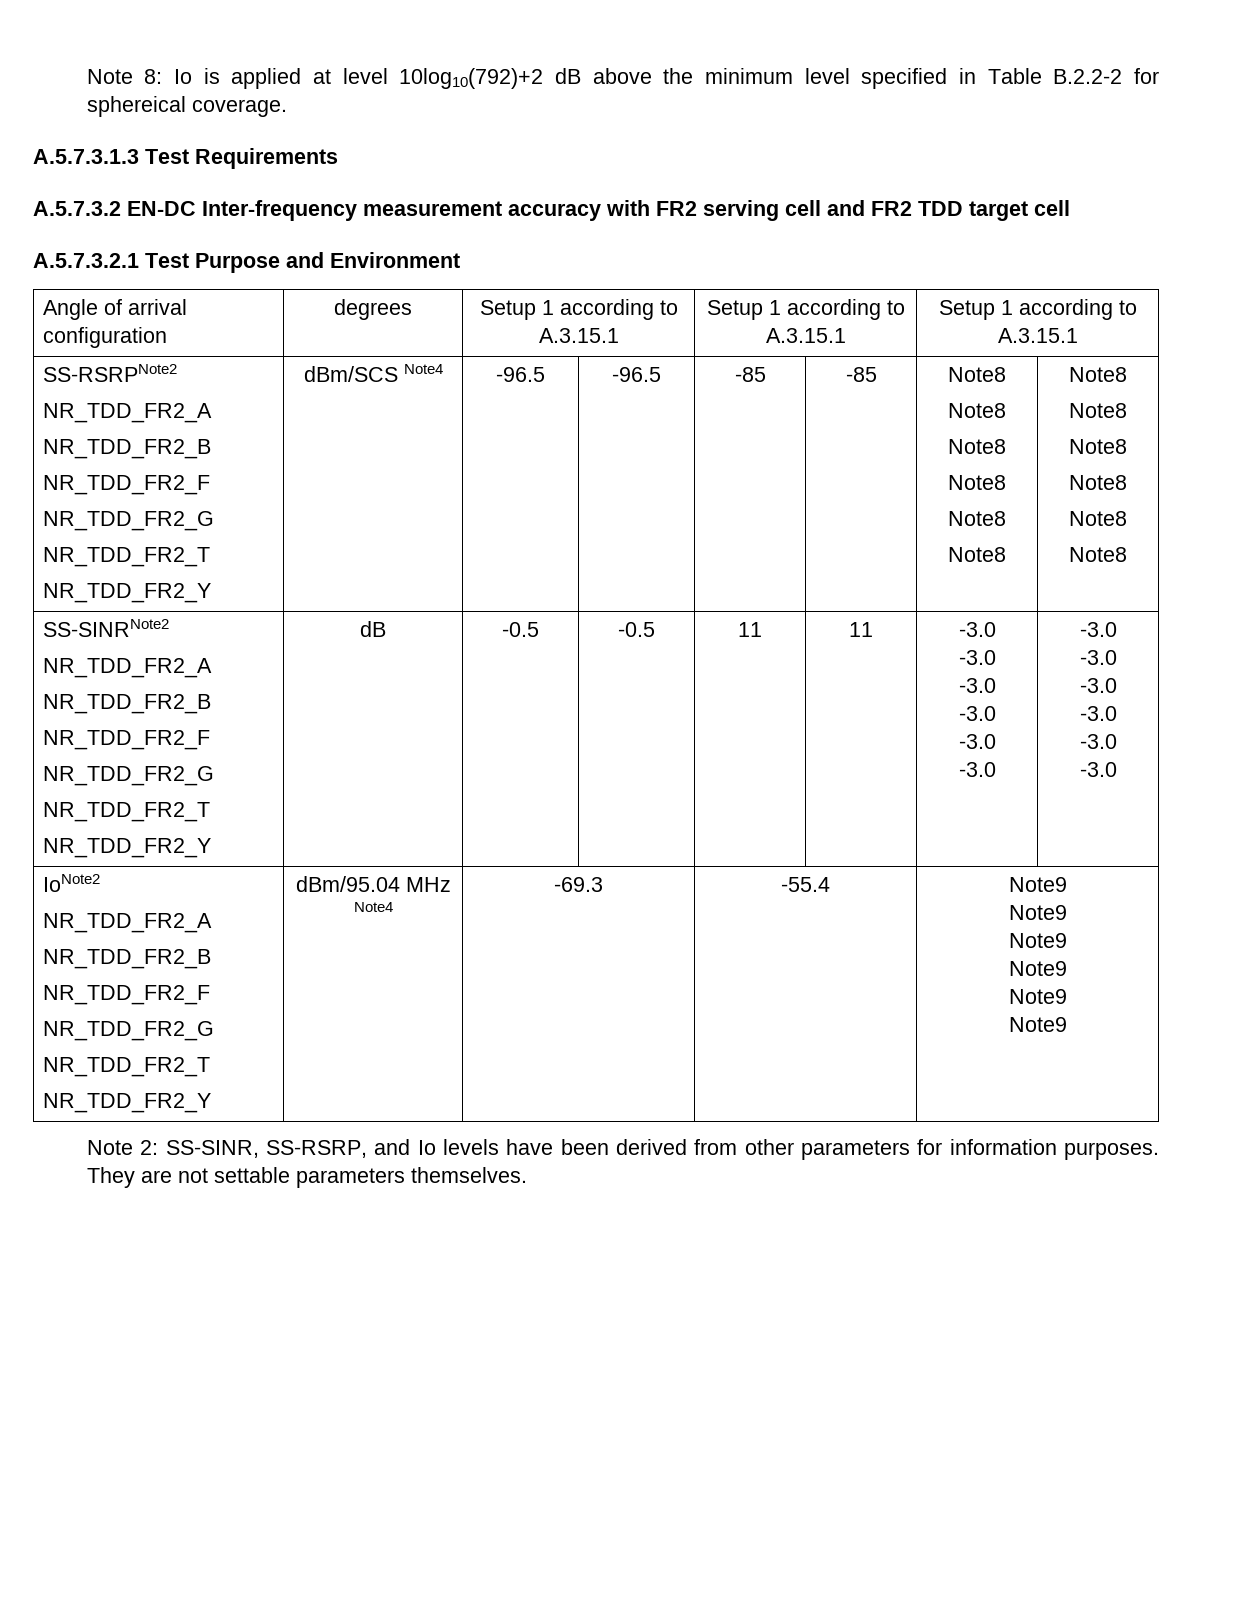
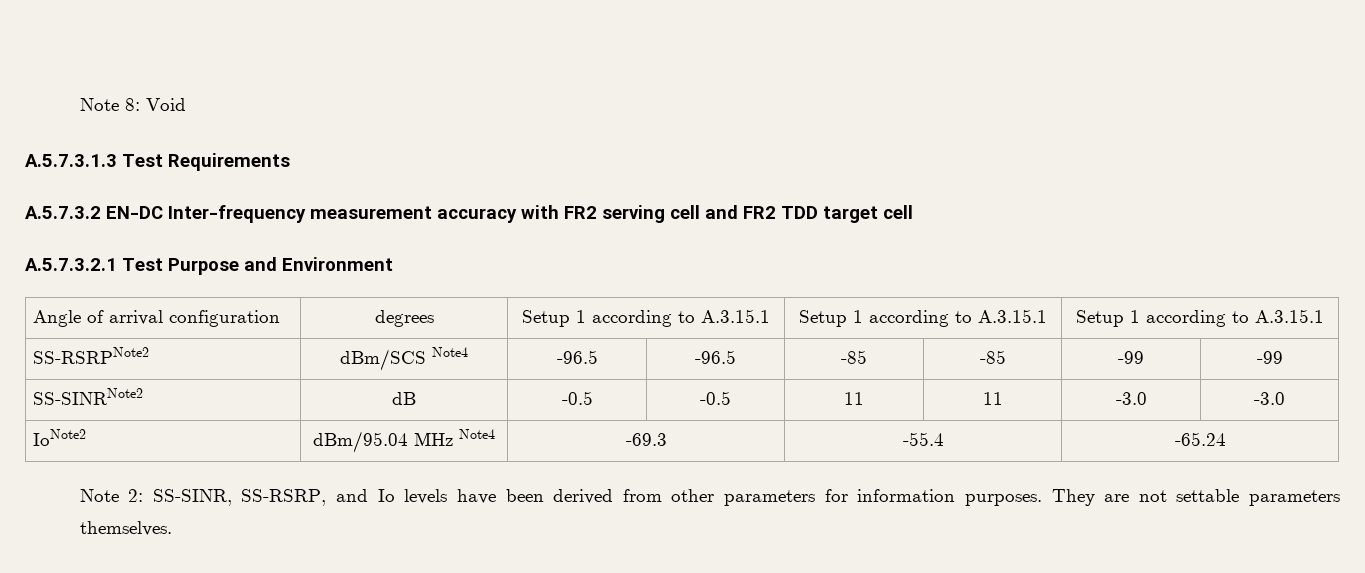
[174,68,1160,89] [86,96,287,117] Io is applied at level 10log10(792)+2 dB above the minimum level specified in Table B.2.2-2 for sphereical coverage. -> [145,98,186,111] Void
[43,403,213,423] [43,439,212,459] [43,475,211,495] [43,511,215,531] [43,547,211,567] [43,583,212,603] // NR_TDD_FR2_A // NR_TDD_FR2_B // NR_TDD_FR2_F // NR_TDD_FR2_G // NR_TDD_FR2_T // NR_TDD_FR2_Y -> (150, 355) none
[948,367,1006,382] [948,403,1006,418] [948,439,1006,454] [948,475,1006,490] [948,511,1006,526] [948,547,1006,562] [1069,367,1127,382] [1069,403,1127,418] [1069,439,1127,454] [1069,475,1127,490] [1069,511,1127,526] [1069,547,1127,562] [43,619,170,637] [43,658,213,678] [43,694,212,714] [43,730,211,750] [43,766,215,786] [43,802,211,822] [43,838,212,858] Note8 // Note8 // Note8 // Note8 // Note8 // Note8 | Note8 // Note8 // Note8 // Note8 // Note8 // Note8 // SS-SINRNote2 // NR_TDD_FR2_A // NR_TDD_FR2_B // NR_TDD_FR2_F // NR_TDD_FR2_G // NR_TDD_FR2_T // NR_TDD_FR2_Y -> [1118,351,1144,364] [1256,351,1283,364] [33,388,144,405] -99 | -99 // SS-SINRNote2
[958,650,996,665] [958,678,996,693] [958,706,996,721] [958,734,996,749] [958,762,996,777] [1079,622,1117,637] [1079,650,1117,665] [1079,678,1117,693] [1079,706,1117,721] [1079,734,1117,749] [1079,762,1117,777] [43,874,101,892] [43,913,213,933] [43,949,212,969] [43,985,211,1005] [43,1021,215,1041] [43,1057,211,1077] [43,1093,212,1113] // -3.0 // -3.0 // -3.0 // -3.0 // -3.0 | -3.0 // -3.0 // -3.0 // -3.0 // -3.0 // -3.0 // IoNote2 // NR_TDD_FR2_A // NR_TDD_FR2_B // NR_TDD_FR2_F // NR_TDD_FR2_G // NR_TDD_FR2_T // NR_TDD_FR2_Y -> [1254,392,1285,405] [33,429,87,446] | -3.0 // IoNote2
[1008,877,1067,892] [1008,905,1067,920] [1008,933,1067,948] [1008,961,1067,976] [1008,989,1067,1004] [1008,1017,1067,1032] Note9 // Note9 // Note9 // Note9 // Note9 // Note9 -> [1174,432,1226,446] -65.24

